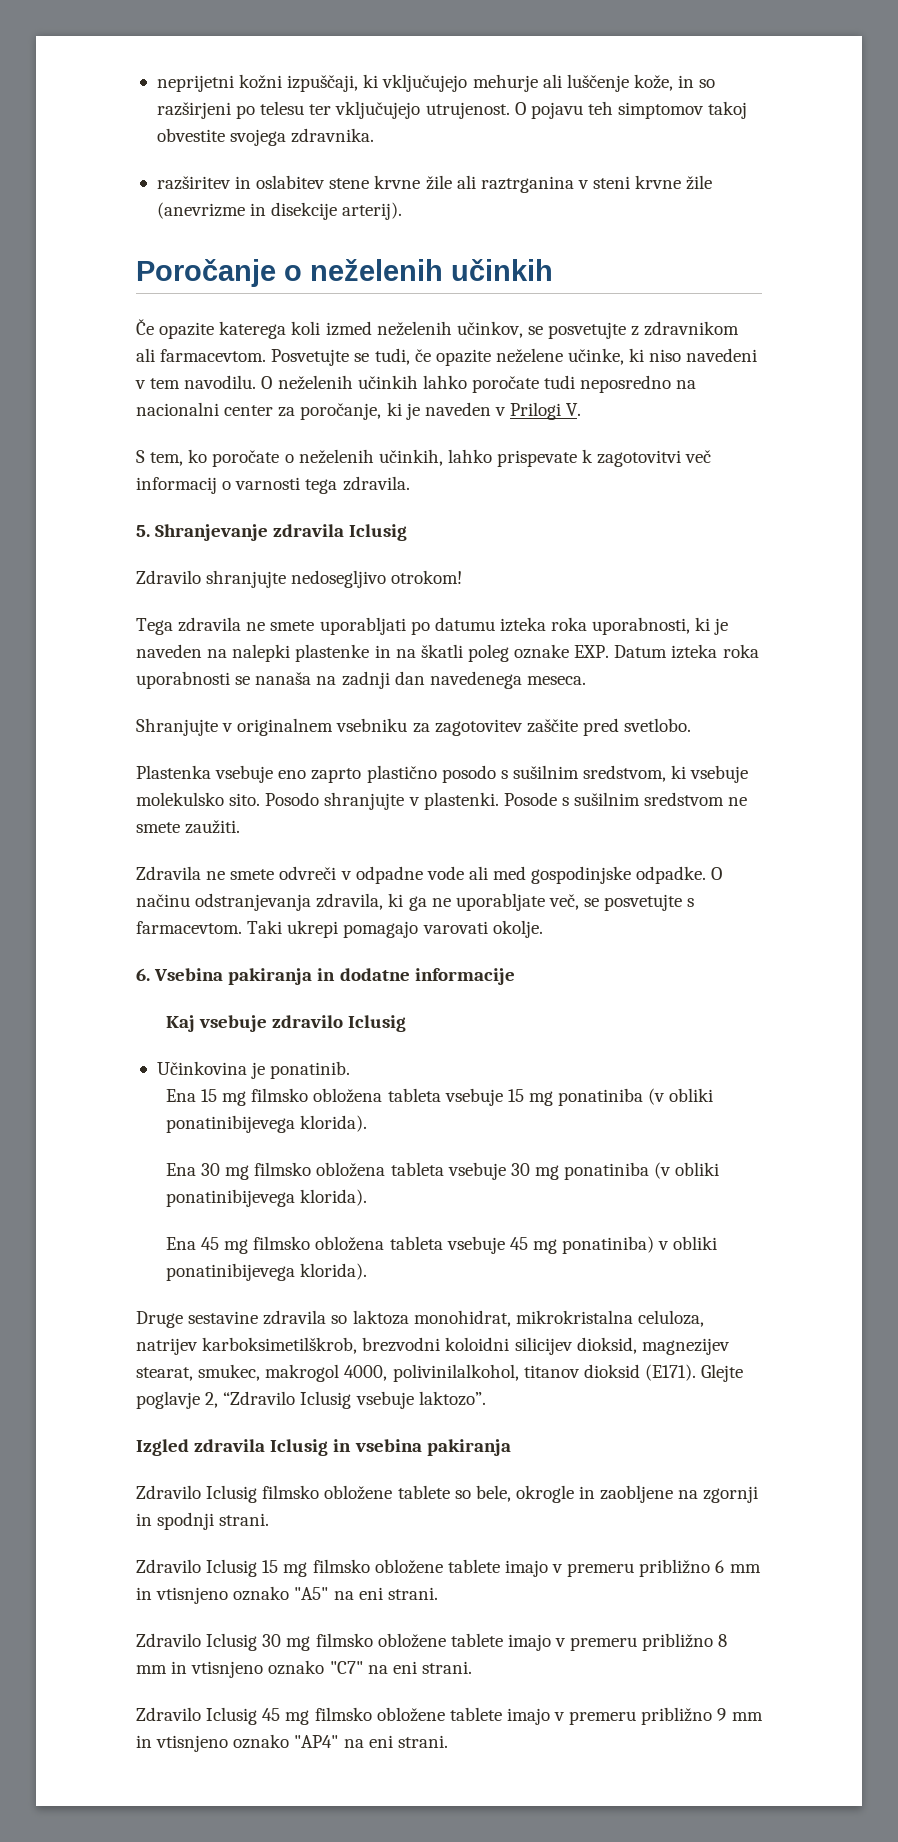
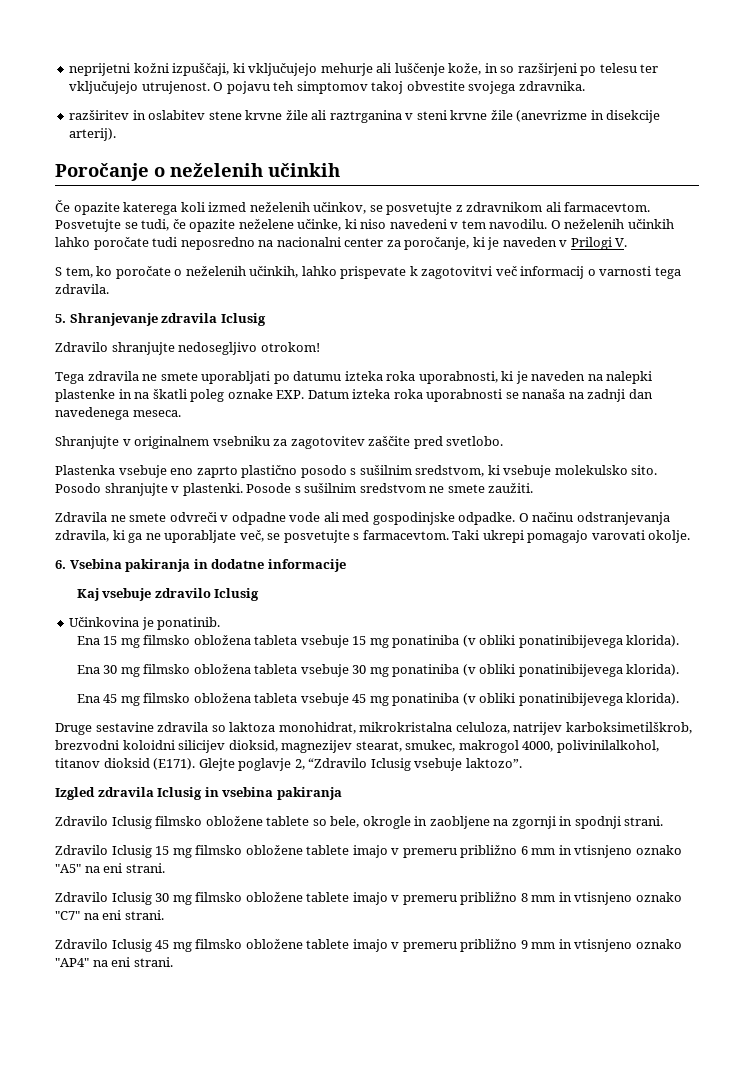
[562,1236,670,1254] ponatiniba) v -> [392,693,476,706] ponatiniba (v

